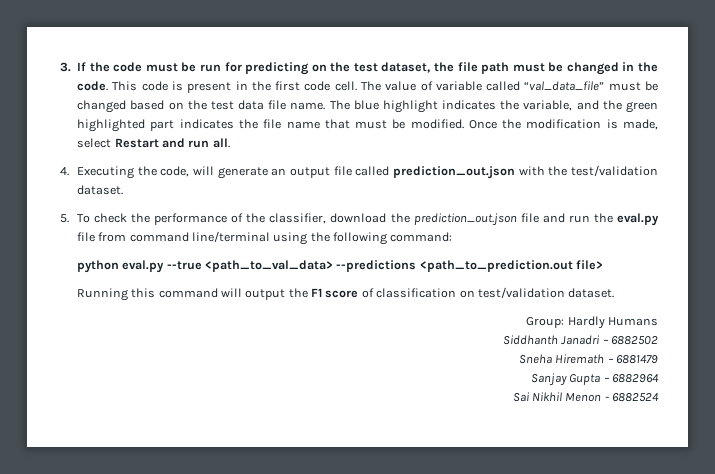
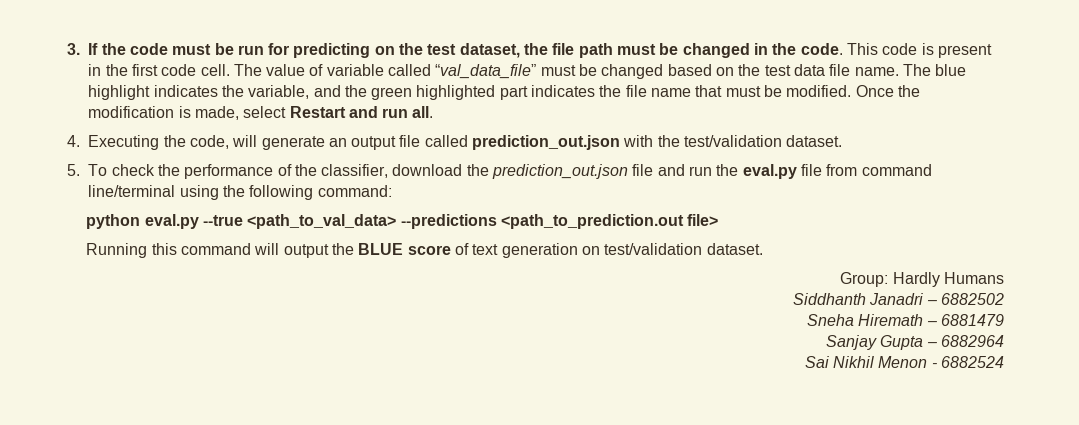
[311,288,323,297] F1 -> [358,243,404,255] BLUE
[376,288,457,298] classification -> [472,243,578,258] text generation

